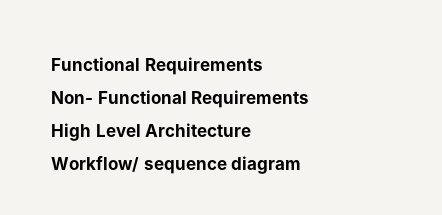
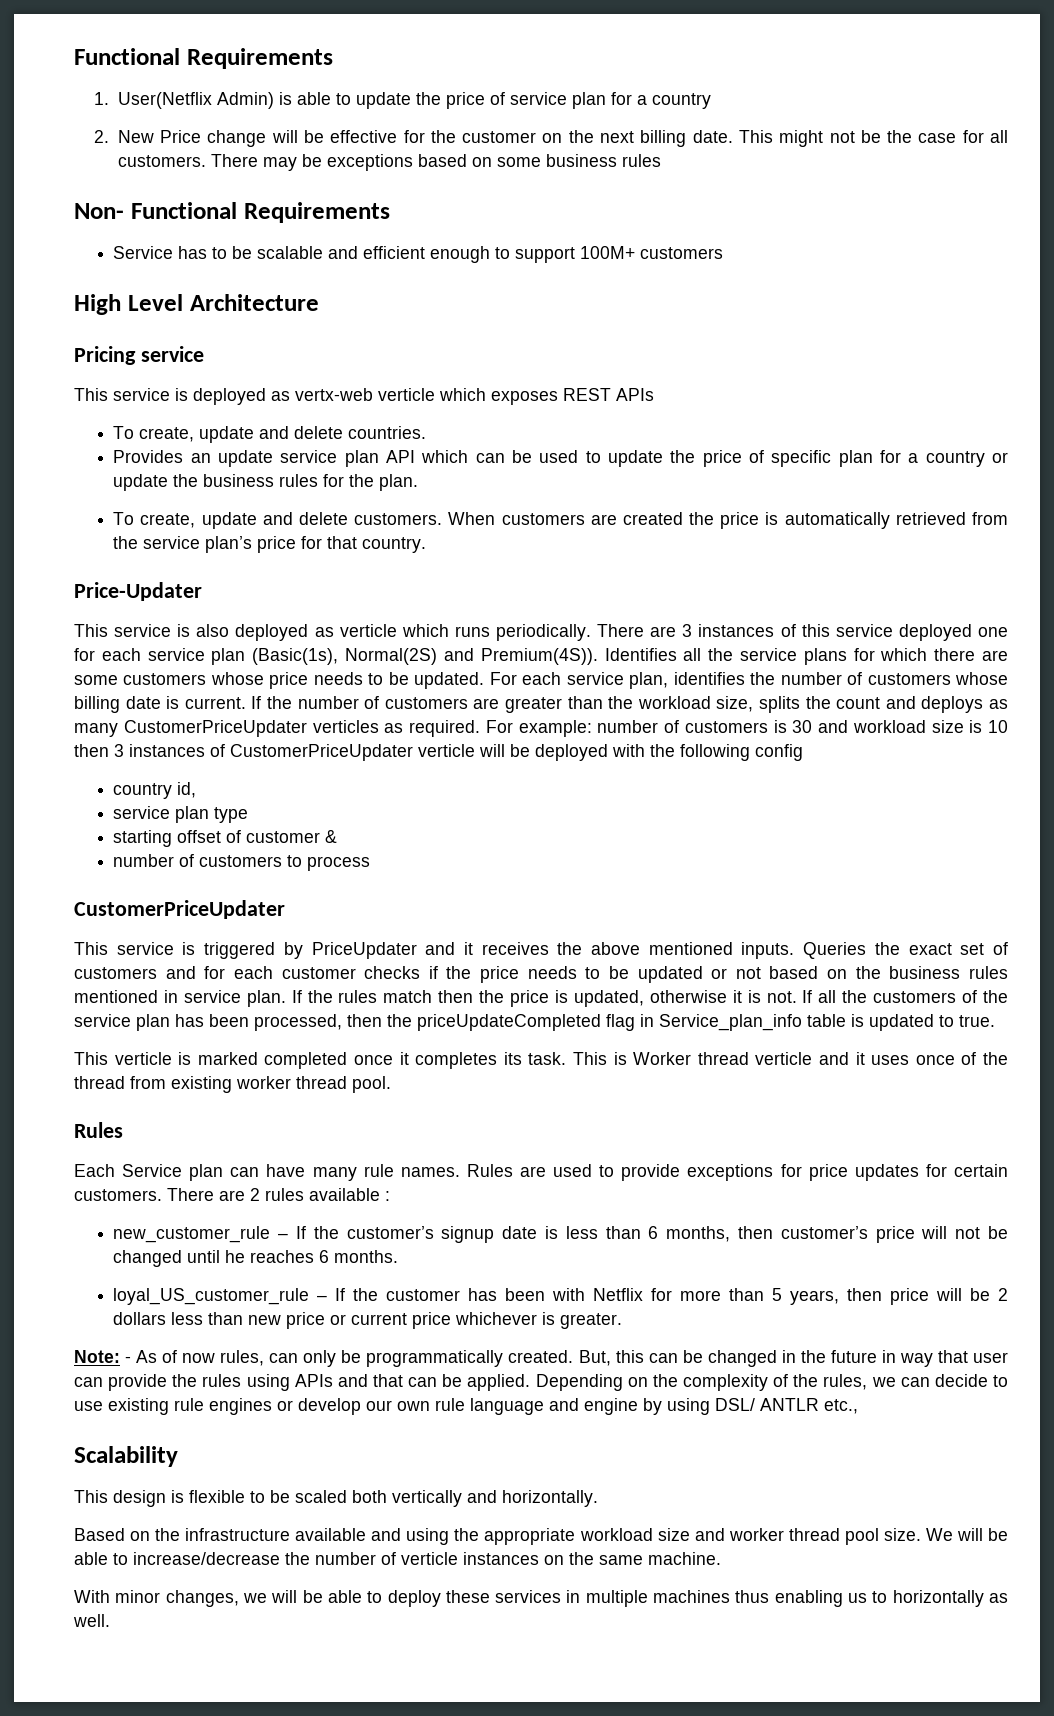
[51,57,263,75] [51,90,310,108] [51,123,252,141] [51,156,302,174] Functional Requirements // Non- Functional Requirements // High Level Architecture // Workflow/ sequence diagram -> [74,48,333,69] [94,92,711,109] [94,130,1009,147] [117,154,661,171] [74,202,390,223] [113,246,724,263] [74,294,319,315] [74,346,204,365] [74,388,654,405] [113,426,427,443] [113,450,1008,467] [113,474,419,491] [113,512,1009,529] [113,536,427,553] [74,582,202,601] [74,624,1008,641] [74,648,1008,665] [74,672,1009,689] [74,696,1009,713] [74,720,1008,737] [74,744,803,761] [113,782,197,799] [113,806,249,823] [113,830,338,847] [113,854,371,871] [74,900,285,919] [74,942,1009,959] [74,966,1009,983] [74,990,1008,1007] [74,1014,995,1031] [74,1052,1009,1069] [74,1076,391,1093] [74,1122,123,1138] [74,1164,1008,1181] [74,1188,390,1201] [113,1226,1009,1243] [113,1250,399,1267] [113,1288,1009,1305] [113,1312,623,1329] [74,1350,1008,1367] [74,1374,1008,1391] [74,1398,858,1415] [74,1446,178,1467] [74,1490,598,1507] [74,1528,1008,1545] [74,1552,721,1565] [74,1590,1008,1607] [73,1614,110,1627] Functional Requirements // 1. User(Netflix Admin) is able to update the price of service plan for a country // 2. New Price change will be effective for the customer on the next billing date. This might not be the case for all customers. There may be exceptions based on some business rules // Non- Functional Requirements // Service has to be scalable and efficient enough to support 100M+ customers // High Level Architecture // Pricing service // This service is deployed as vertx-web verticle which exposes REST APIs // To create, update and delete countries. // Provides an update service plan API which can be used to update the price of specific plan for a country or update the business rules for the plan. // To create, update and delete customers. When customers are created the price is automatically retrieved from the service plan’s price for that country. // Price-Updater // This service is also deployed as verticle which runs periodically. There are 3 instances of this service deployed one for each service plan (Basic(1s), Normal(2S) and Premium(4S)). Identifies all the service plans for which there are some customers whose price needs to be updated. For each service plan, identifies the number of customers whose billing date is current. If the number of customers are greater than the workload size, splits the count and deploys as many CustomerPriceUpdater verticles as required. For example: number of customers is 30 and workload size is 10 then 3 instances of CustomerPriceUpdater verticle will be deployed with the following config // country id, // service plan type // starting offset of customer & // number of customers to process // CustomerPriceUpdater // This service is triggered by PriceUpdater and it receives the above mentioned inputs. Queries the exact set of customers and for each customer checks if the price needs to be updated or not based on the business rules mentioned in service plan. If the rules match then the price is updated, otherwise it is not. If all the customers of the service plan has been processed, then the priceUpdateCompleted flag in Service_plan_info table is updated to true. // This verticle is marked completed once it completes its task. This is Worker thread verticle and it uses once of the thread from existing worker thread pool. // Rules // Each Service plan can have many rule names. Rules are used to provide exceptions for price updates for certain customers. There are 2 rules available : // new_customer_rule – If the customer’s signup date is less than 6 months, then customer’s price will not be changed until he reaches 6 months. // loyal_US_customer_rule – If the customer has been with Netflix for more than 5 years, then price will be 2 dollars less than new price or current price whichever is greater. // Note: - As of now rules, can only be programmatically created. But, this can be changed in the future in way that user can provide the rules using APIs and that can be applied. Depending on the complexity of the rules, we can decide to use existing rule engines or develop our own rule language and engine by using DSL/ ANTLR etc., // Scalability // This design is flexible to be scaled both vertically and horizontally. // Based on the infrastructure available and using the appropriate workload size and worker thread pool size. We will be able to increase/decrease the number of verticle instances on the same machine. // With minor changes, we will be able to deploy these services in multiple machines thus enabling us to horizontally as well.

